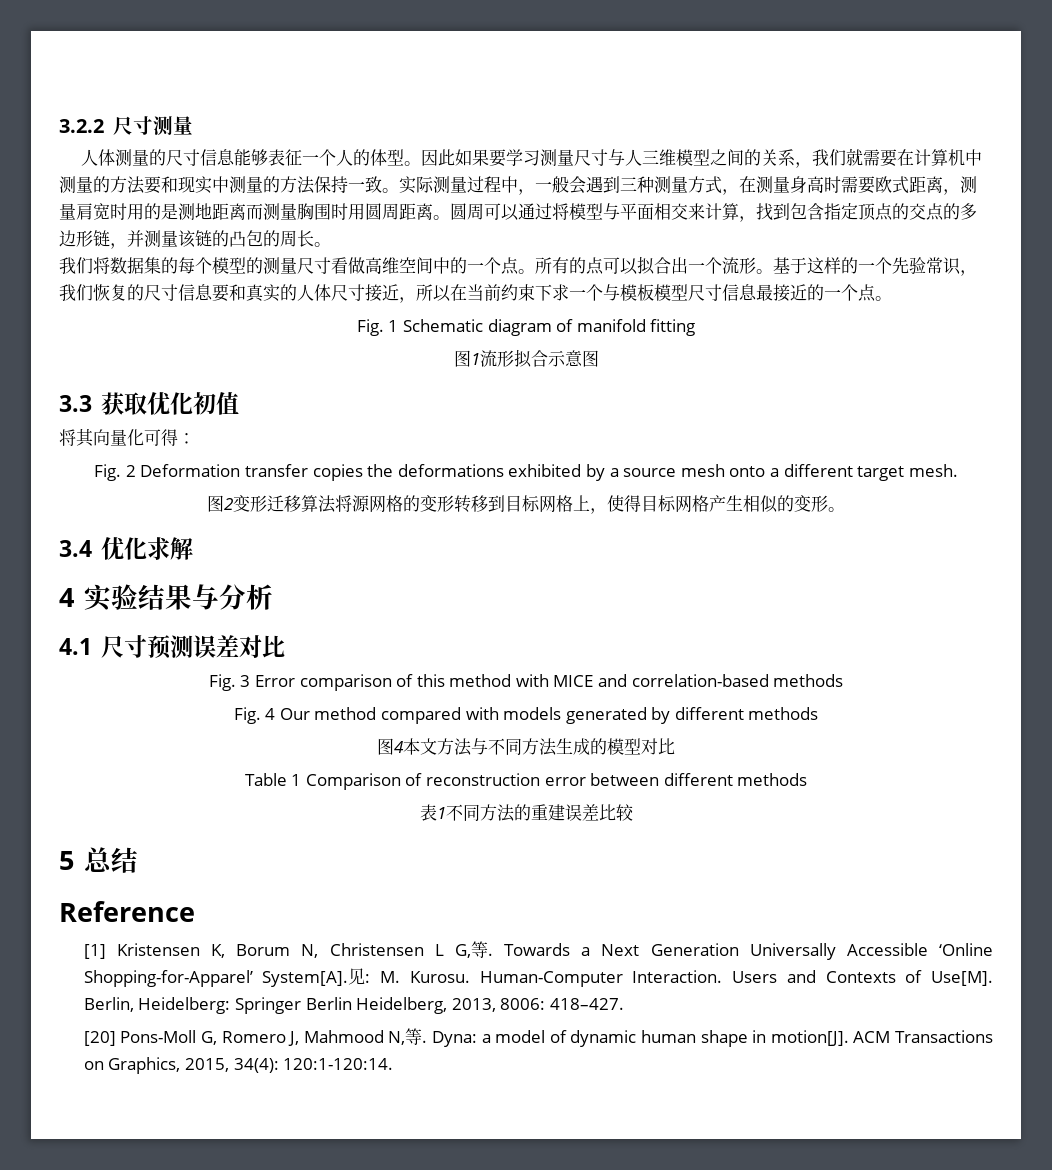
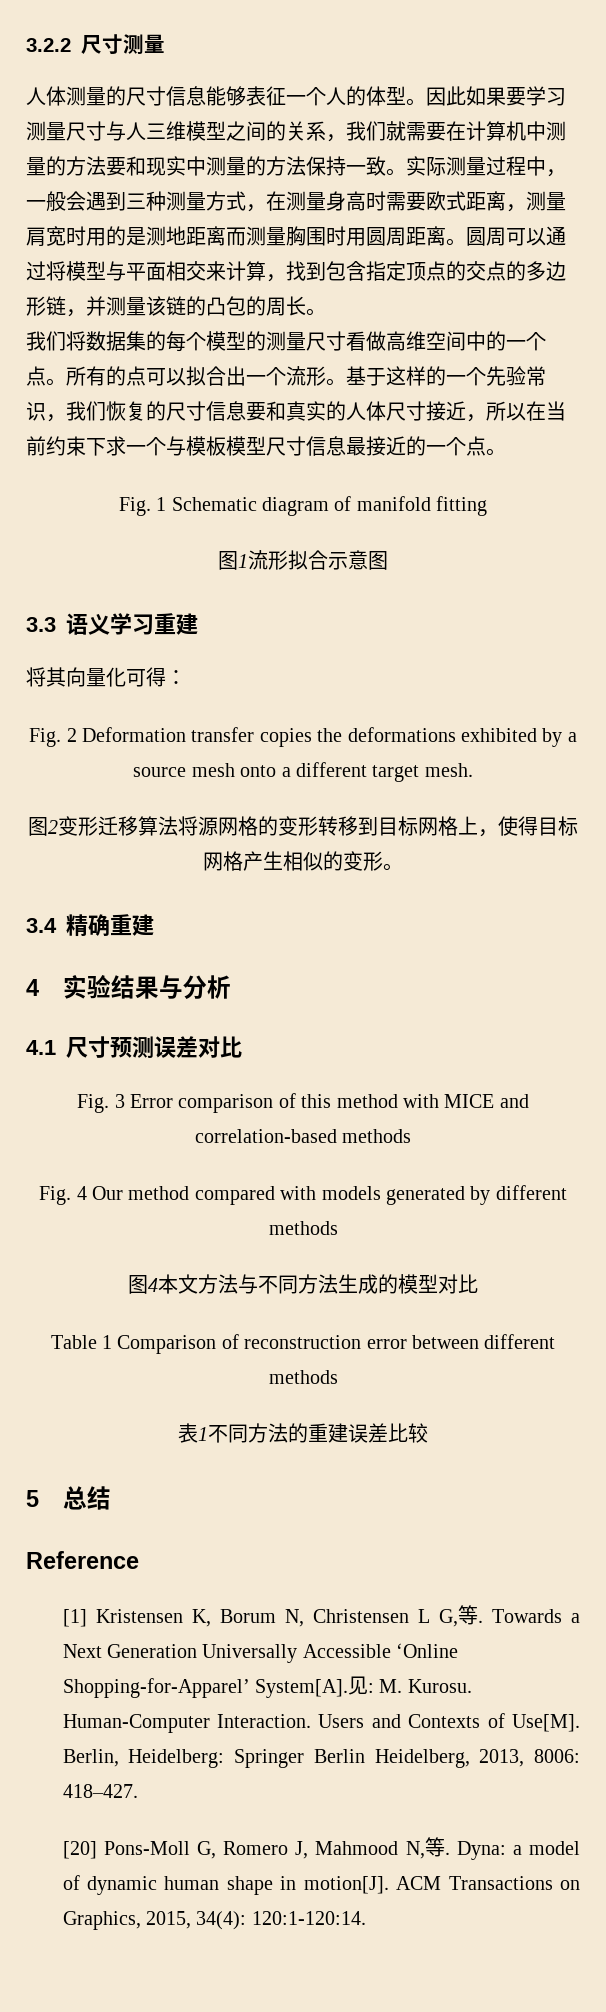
[100,392,239,415] 获取优化初值 -> [66,613,198,635] 语义学习重建
[100,537,193,560] 优化求解 -> [66,914,154,937] 精确重建

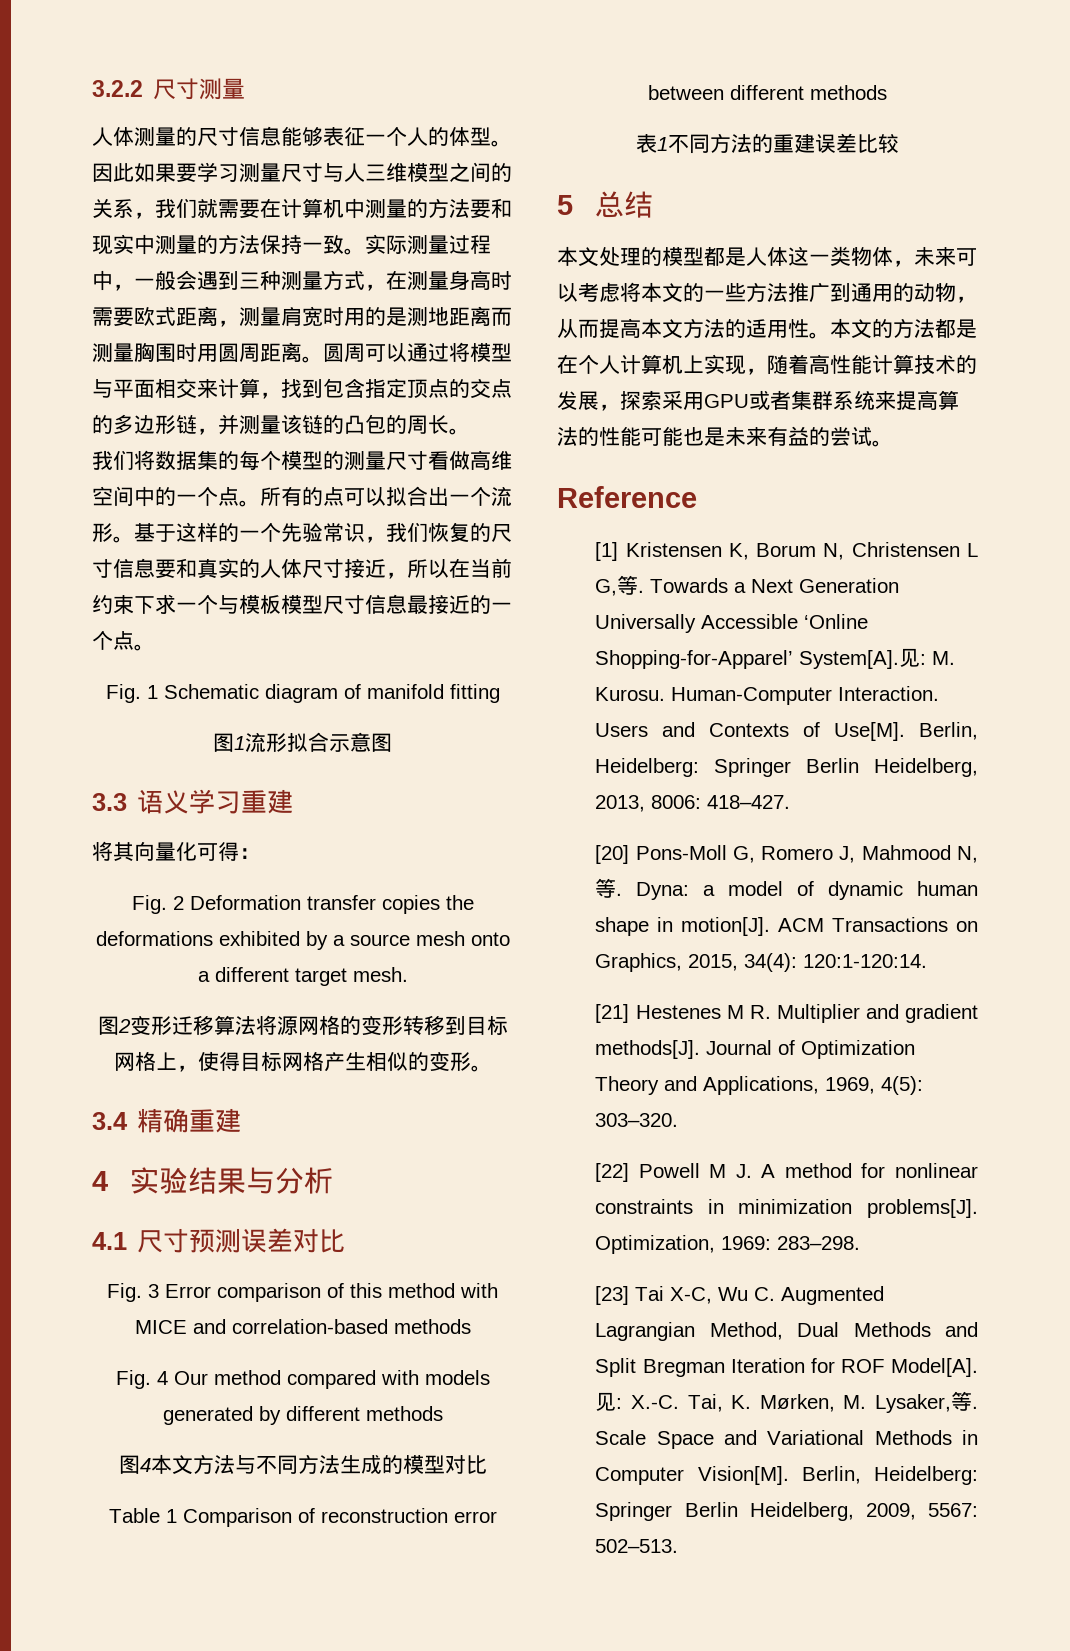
(111, 1498) none -> [557,246,977,267] [557,282,977,303] [557,318,977,339] [557,354,977,375] [557,390,959,411] [557,426,893,447] // 本文处理的模型都是人体这一类物体，未来可以考虑将本文的一些方法推广到通用的动物，从而提高本文方法的适用性。本文的方法都是在个人计算机上实现，随着高性能计算技术的发展，探索采用GPU或者集群系统来提高算法的性能可能也是未来有益的尝试。
(366, 1918) none -> [595,1004,978,1023] [595,1040,916,1059] [595,1076,924,1095] [595,1113,679,1127] [595,1163,978,1182] [595,1199,978,1218] [595,1235,861,1254] [595,1286,885,1305] [595,1322,978,1341] [595,1358,978,1377] [595,1391,978,1413] [595,1430,978,1449] [595,1466,978,1485] [595,1502,978,1521] [595,1539,679,1553] // [21] Hestenes M R. Multiplier and gradient methods[J]. Journal of Optimization Theory and Applications, 1969, 4(5): 303–320. // [22] Powell M J. A method for nonlinear constraints in minimization problems[J]. Optimization, 1969: 283–298. // [23] Tai X-C, Wu C. Augmented Lagrangian Method, Dual Methods and Split Bregman Iteration for ROF Model[A].见: X.-C. Tai, K. Mørken, M. Lysaker,等. Scale Space and Variational Methods in Computer Vision[M]. Berlin, Heidelberg: Springer Berlin Heidelberg, 2009, 5567: 502–513.

